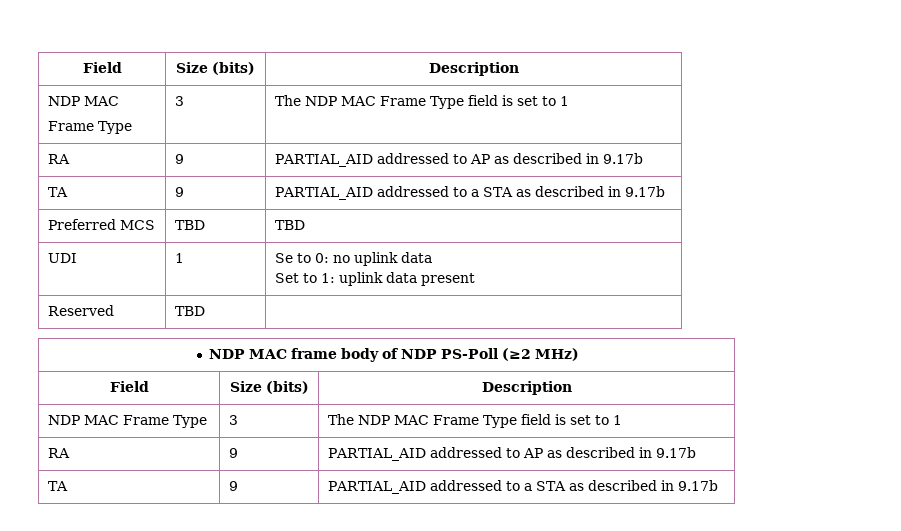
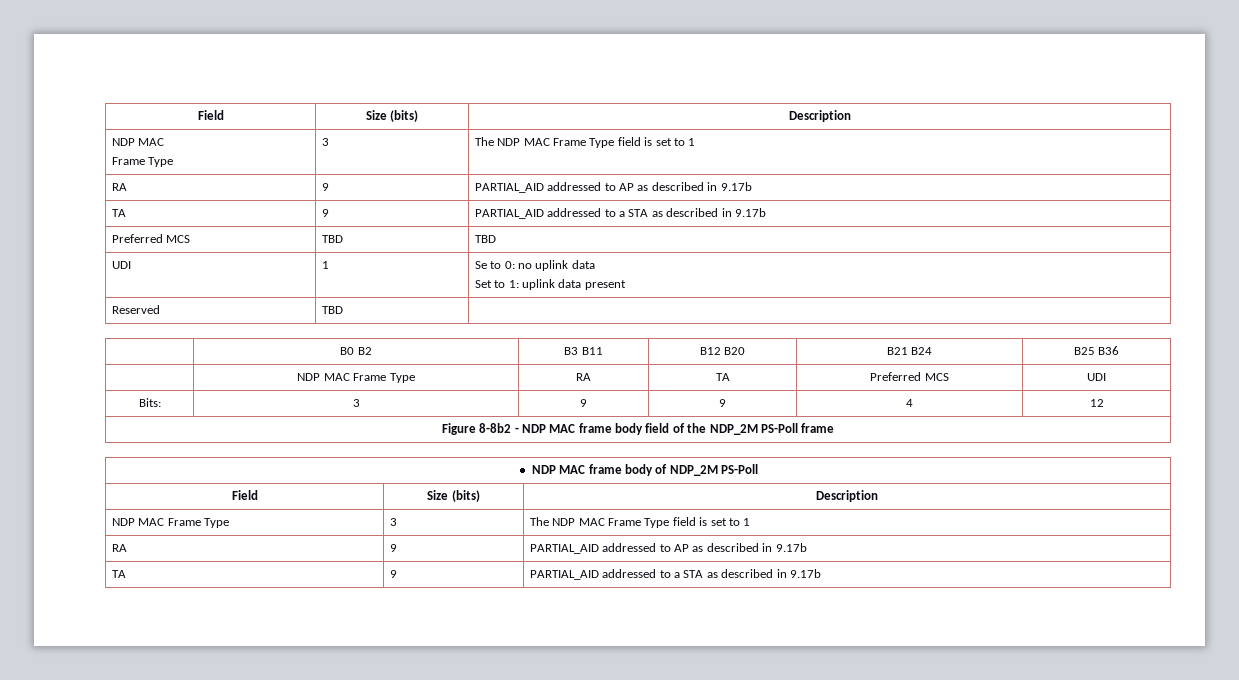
(205, 311) none -> [340,347,372,355] [564,347,603,355] [699,347,746,355] [886,347,933,355] [1073,346,1120,355] [297,373,415,383] [576,373,591,381] [715,373,730,381] [870,372,949,381] [1087,373,1106,381] [138,398,161,407] [352,399,360,407] [580,399,587,407] [719,399,726,407] [906,399,913,407] [1089,399,1104,407] [441,423,835,435] // | B0 B2 | B3 B11 | B12 B20 | B21 B24 | B25 B36 // | NDP MAC Frame Type | RA | TA | Preferred MCS | UDI // Bits: | 3 | 9 | 9 | 4 | 12 // Figure 8-8b2 - NDP MAC frame body field of the NDP_2M PS-Poll frame
[400,348,579,361] NDP PS-Poll (≥2 MHz) -> [669,464,758,476] NDP_2M PS-Poll

